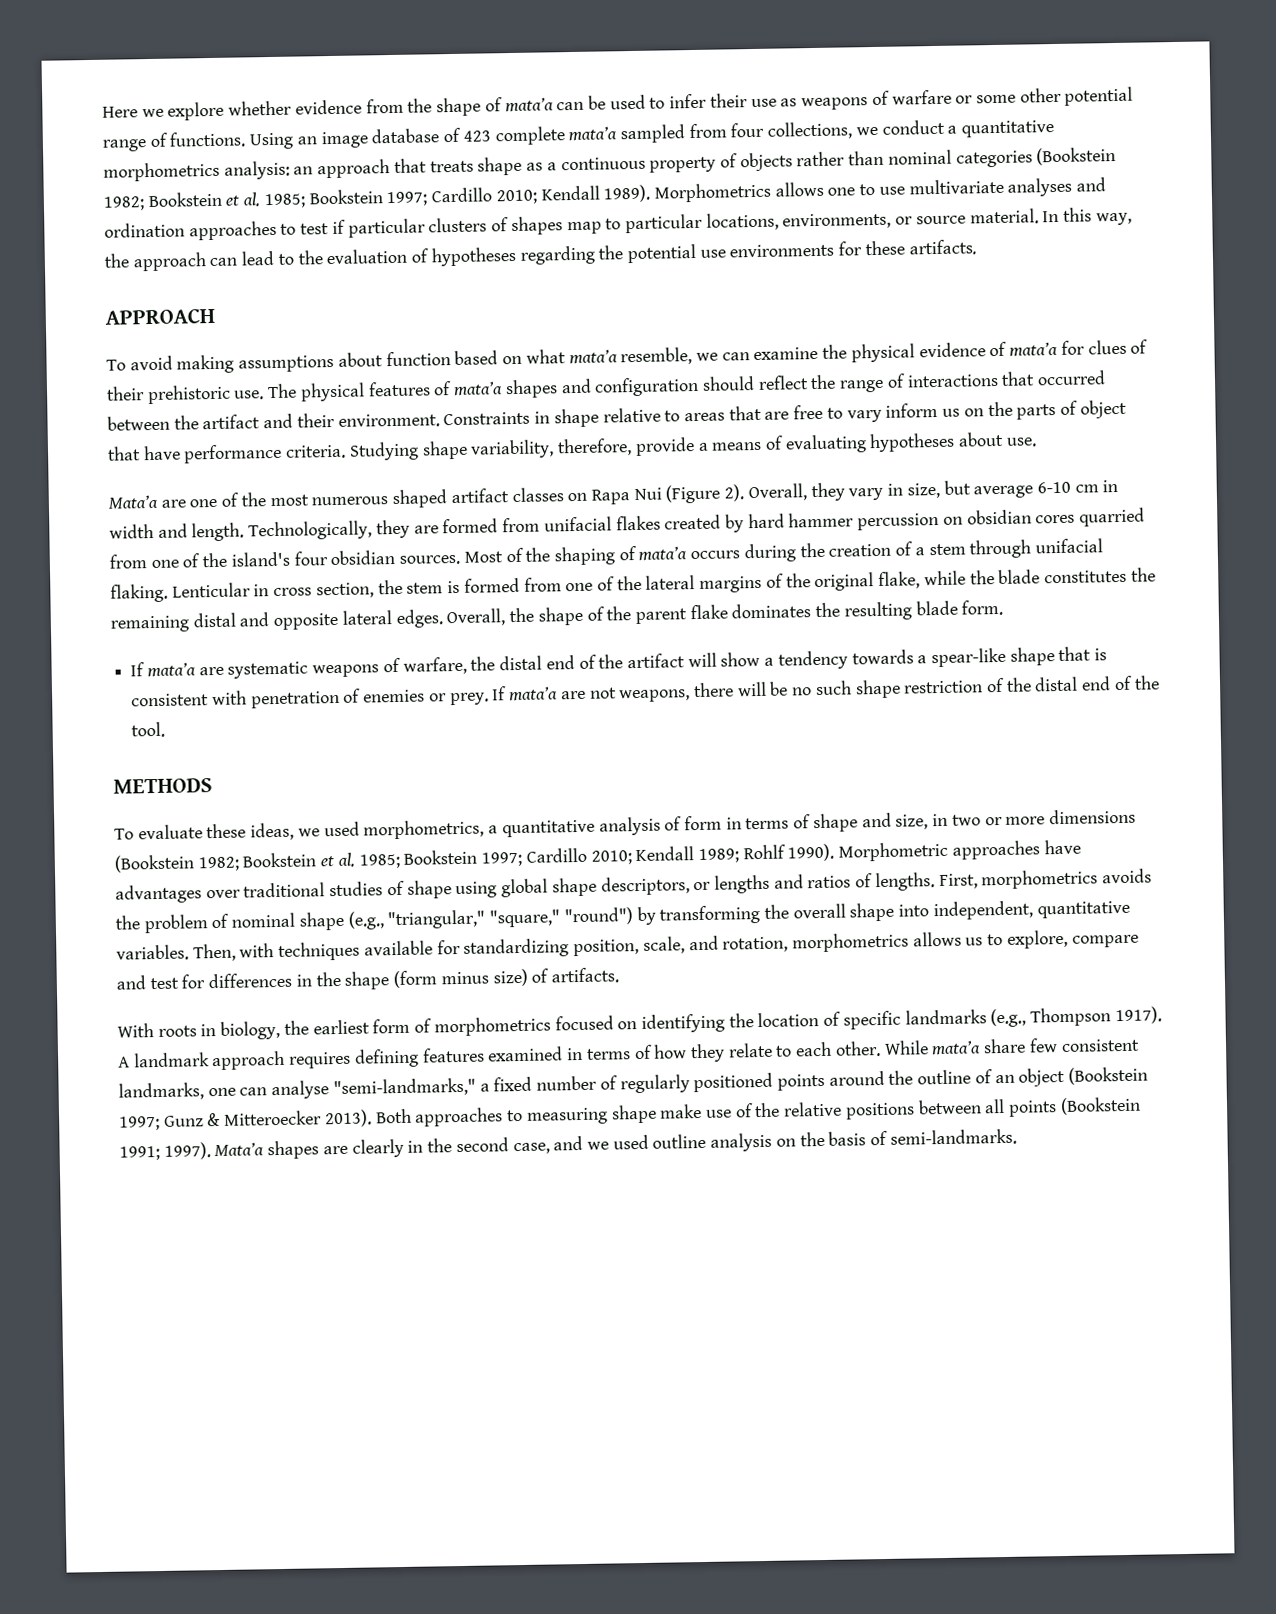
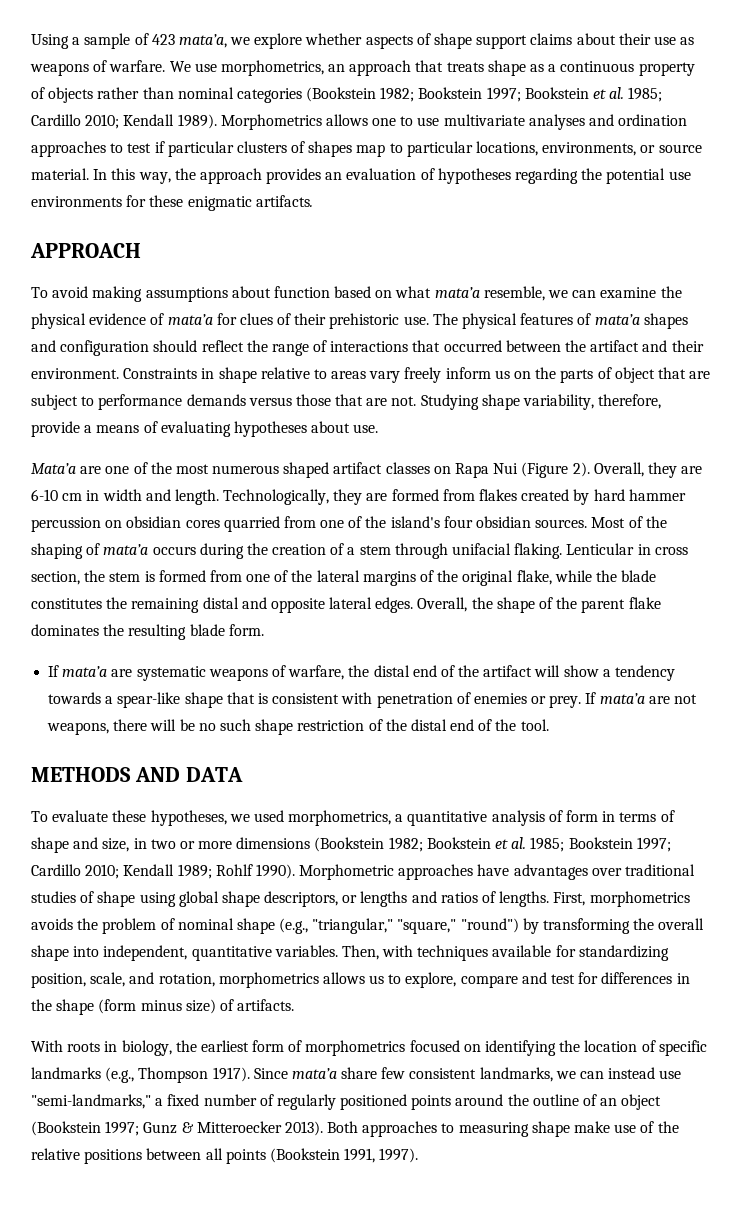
[102,93,708,121] Here we explore whether evidence from the shape of mata’a can be used to infer -> [31,33,616,49] Using a sample of 423 mata’a, we explore whether aspects of shape support claims about
[891,86,1134,106] [102,119,1055,152] [103,160,290,182] warfare or some other potential range of functions. Using an image database of 423 complete mata’a sampled from four collections, we conduct a quantitative morphometrics analysis: -> [109,60,324,76] warfare. We use morphometrics,
[225,189,428,209] et al. 1985; Bookstein 1997; -> [486,87,663,102] 1997; Bookstein et al. 1985;
[209,250,323,267] can lead to the -> [266,168,343,184] provides an
(905, 248) none -> [187,196,252,211] enigmatic
[728,404,882,423] that are free to vary -> [369,367,442,383] vary freely
[142,443,347,464] have performance criteria. -> [689,371,711,379] [31,394,417,410] are subject to performance demands versus those that are not.
[848,480,1034,501] vary in size, but average -> [681,466,703,474] are
[543,516,612,532] unifacial -> (475, 495) none
(213, 786) none -> [134,767,243,782] AND DATA
[250,822,295,841] ideas, -> [150,810,227,826] hypotheses,
[118,1040,929,1071] A landmark approach requires defining features examined in terms of how they relate to each other. While -> [253,1068,288,1079] Since
[207,1080,330,1100] one can analyse -> [555,1067,682,1079] we can instead use
[119,1128,1017,1161] 1991; 1997). Mata’a shapes are clearly in the second case, and we used outline analysis on the basis of semi-landmarks. -> [344,1148,419,1163] 1991, 1997).

